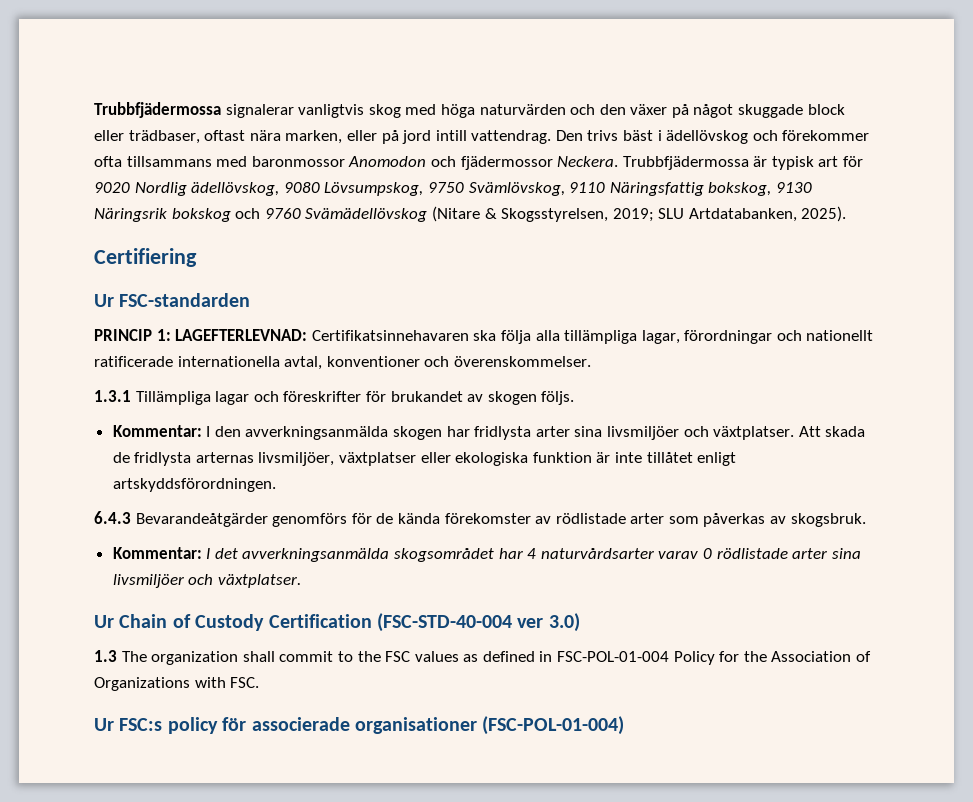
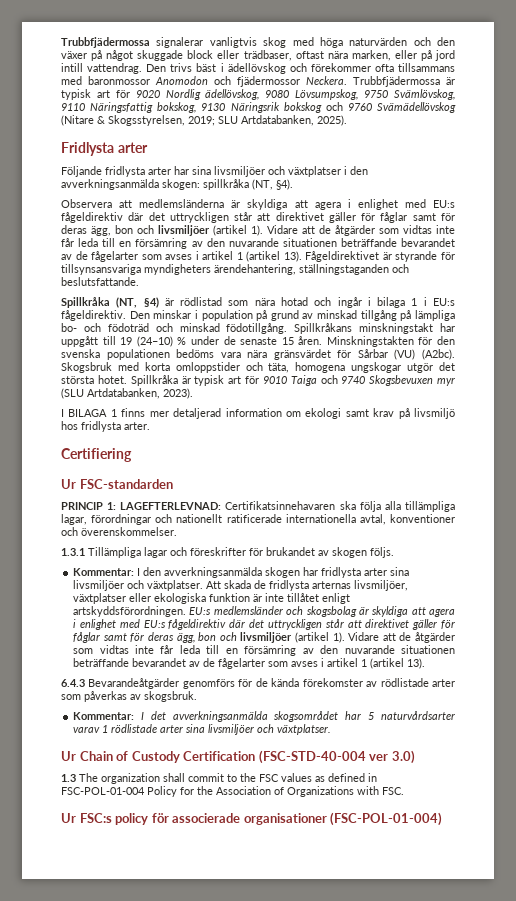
(847, 214) none -> [61,142,148,156] [61,166,368,177] [61,179,293,190] [61,199,456,210] [61,212,455,223] [61,225,455,236] [61,238,455,249] [61,251,456,262] [61,264,409,275] [61,277,139,286] [61,297,455,308] [61,310,455,321] [61,323,455,334] [61,336,455,347] [61,349,455,360] [61,362,456,373] [61,375,455,386] [61,388,193,399] [61,408,456,419] [61,421,150,432] // Fridlysta arter // Följande fridlysta arter har sina livsmiljöer och växtplatser i den avverkningsanmälda skogen: spillkråka (NT, §4). // Observera att medlemsländerna är skyldiga att agera i enlighet med EU:s fågeldirektiv där det uttryckligen står att direktivet gäller för fåglar samt för deras ägg, bon och livsmiljöer (artikel 1). Vidare att de åtgärder som vidtas inte får leda till en försämring av den nuvarande situationen beträffande bevarandet av de fågelarter som avses i artikel 1 (artikel 13). Fågeldirektivet är styrande för tillsynsansvariga myndigheters ärendehantering, ställningstaganden och beslutsfattande. // Spillkråka (NT, §4) är rödlistad som nära hotad och ingår i bilaga 1 i EU:s fågeldirektiv. Den minskar i population på grund av minskad tillgång på lämpliga bo- och födoträd och minskad födotillgång. Spillkråkans minskningstakt har uppgått till 19 (24–10) % under de senaste 15 åren. Minskningstakten för den svenska populationen bedöms vara nära gränsvärdet för Sårbar (VU) (A2bc). Skogsbruk med korta omloppstider och täta, homogena ungskogar utgör det största hotet. Spillkråka är typisk art för 9010 Taiga och 9740 Skogsbevuxen myr (SLU Artdatabanken, 2023). // I BILAGA 1 finns mer detaljerad information om ekologi samt krav på livsmiljö hos fridlysta arter.
(276, 485) none -> [189,606,456,617] [73,619,455,630] [73,632,456,643] [73,645,455,656] [73,658,426,669] EU:s medlemsländer och skogsbolag är skyldiga att agera i enlighet med EU:s fågeldirektiv där det uttryckligen står att direktivet gäller för fåglar samt för deras ägg, bon och livsmiljöer (artikel 1). Vidare att de åtgärder som vidtas inte får leda till en försämring av den nuvarande situationen beträffande bevarandet av de fågelarter som avses i artikel 1 (artikel 13).
[527,548,537,559] 4 -> [368,712,375,720] 5
[703,548,713,559] 0 -> [102,725,109,733] 1

